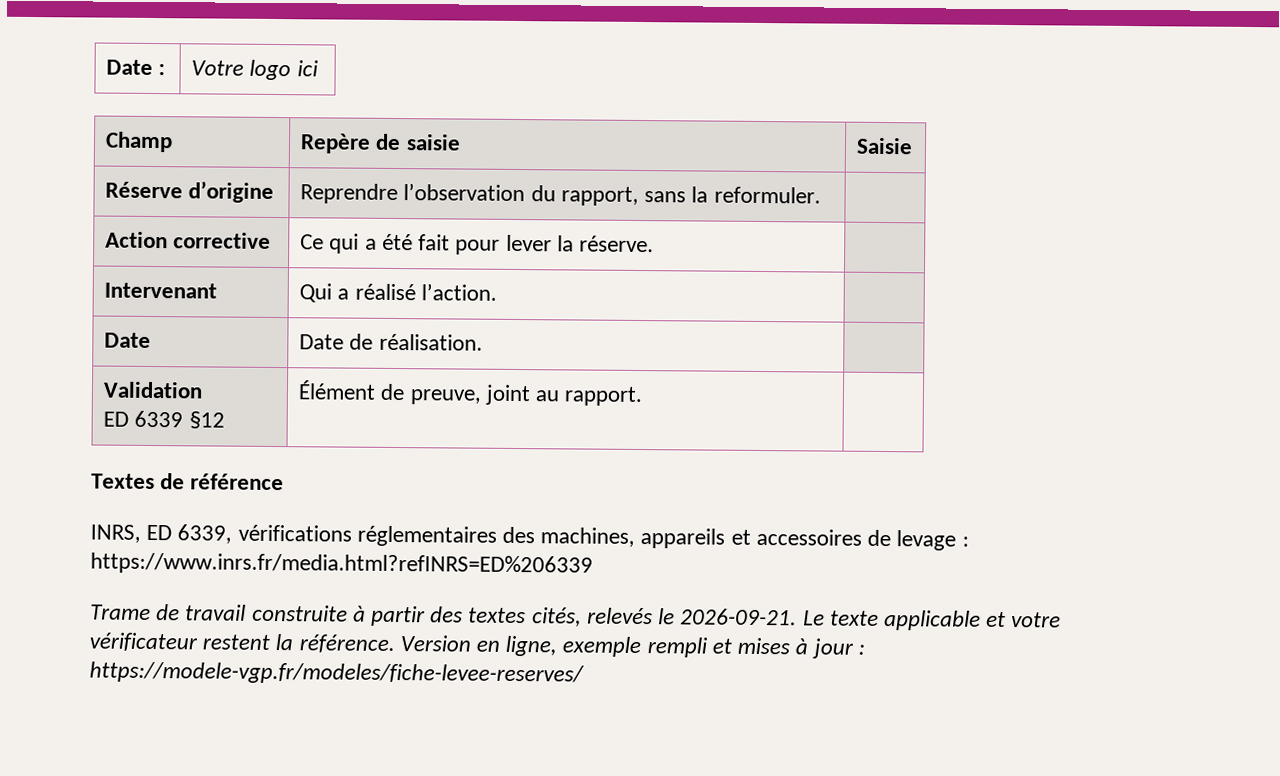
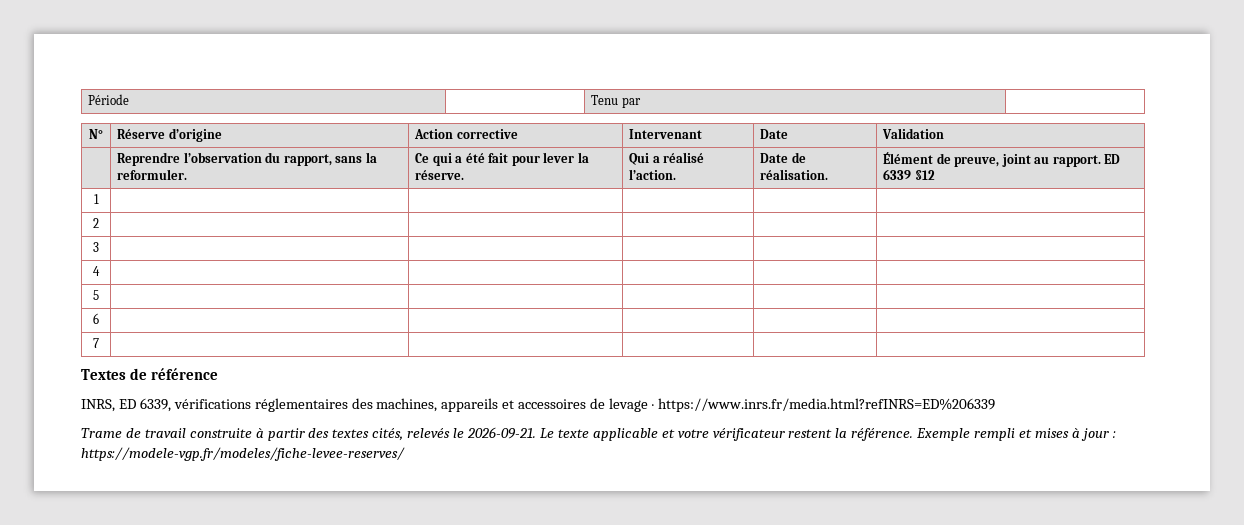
[106,59,166,76] [191,59,319,81] [105,131,174,153] [300,133,461,154] [856,137,914,155] [105,181,275,203] Date : | Votre logo ici // Champ | Repère de saisie | Saisie // Réserve d’origine -> [88,94,130,105] [591,95,641,108] [89,129,103,139] [117,128,222,142] [414,129,518,139] [629,129,703,139] [760,129,789,139] [882,128,945,139] Période | | Tenu par | // N° | Réserve d’origine | Action corrective | Intervenant | Date | Validation //
[105,231,272,249] // Action corrective | -> (188, 174) none
[104,282,218,299] // Intervenant | -> (465, 175) none
[104,332,152,348] // Date | -> (677, 174) none
[103,381,204,399] [103,410,225,429] // Validation // ED 6339 §12 | -> (829, 174) none
(644, 396) none -> [1104,154,1121,164] [883,169,935,180] [93,194,99,204] [93,218,99,228] [93,242,99,252] [93,266,100,276] [93,290,99,300] [93,313,99,324] [93,338,99,348] ED 6339 §12 // 1 | | | | | // 2 | | | | | // 3 | | | | | // 4 | | | | | // 5 | | | | | // 6 | | | | | // 7 | | | |
[961,536,969,547] : -> [651,404,654,409] ·
[399,635,642,658] Version en ligne, exemple -> [916,428,971,441] Exemple

